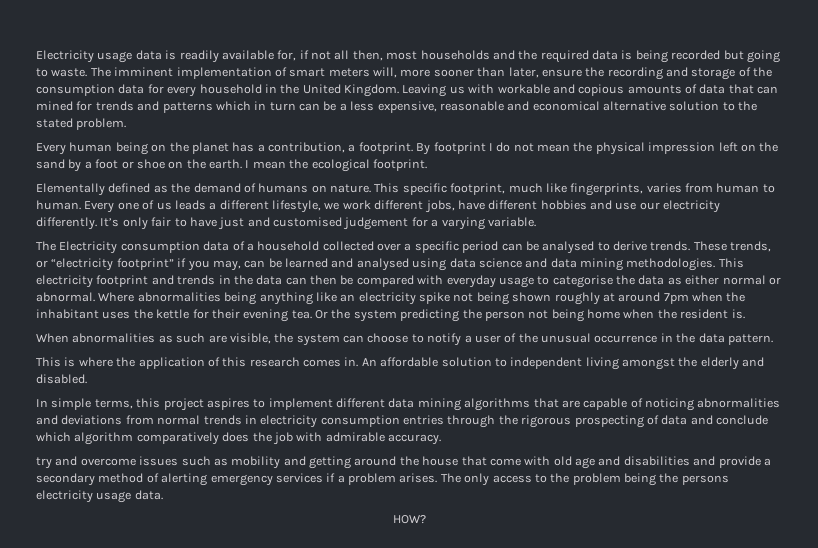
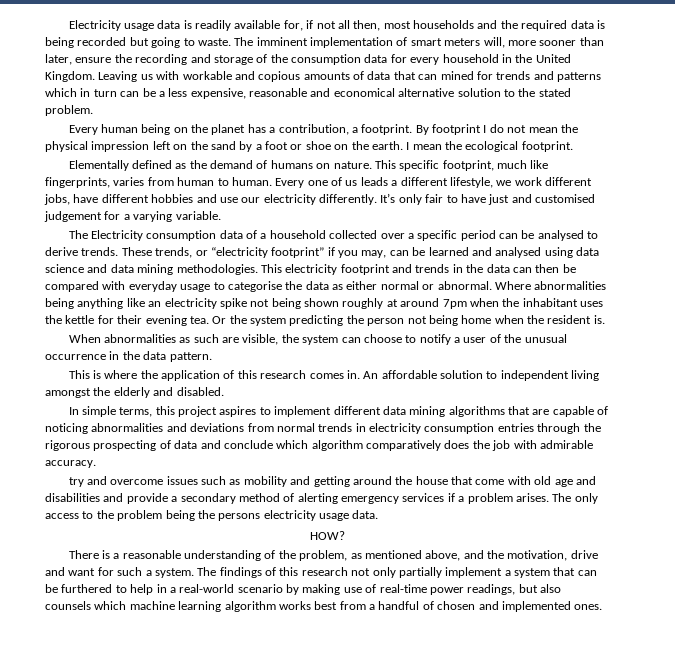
(426, 519) none -> [68,550,598,561] [45,567,597,578] [45,584,561,595] [45,601,603,612] // There is a reasonable understanding of the problem, as mentioned above, and the motivation, drive and want for such a system. The findings of this research not only partially implement a system that can be furthered to help in a real-world scenario by making use of real-time power readings, but also counsels which machine learning algorithm works best from a handful of chosen and implemented ones.

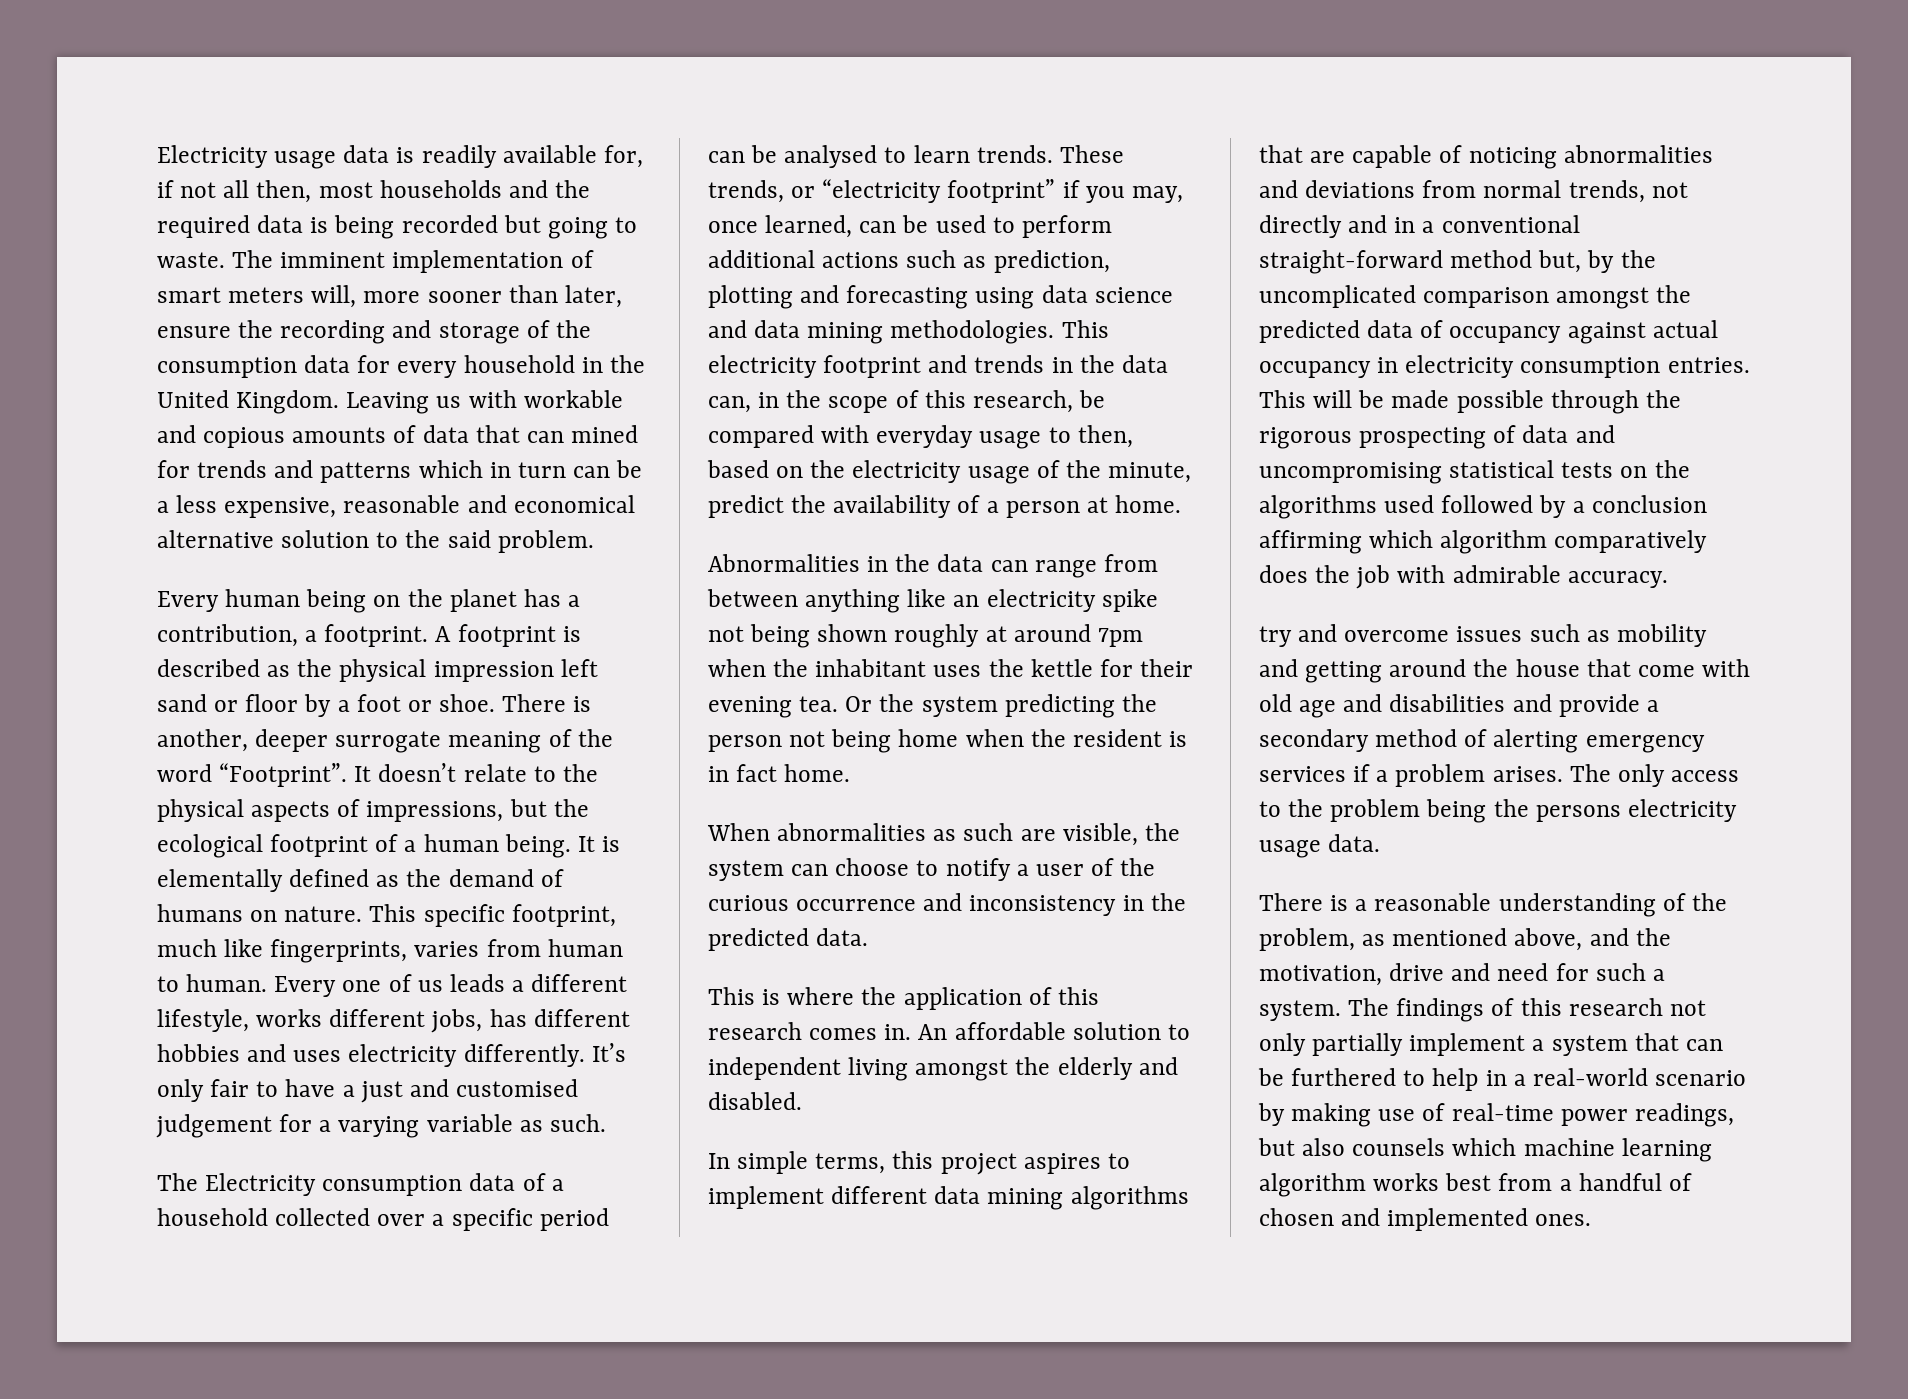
[538,88,571,97] stated -> [447,530,491,548] said
[415,124,558,135] By footprint I do not mean -> [435,624,581,647] [157,659,291,677] A footprint is described as
[173,141,236,150] on the sand -> [157,694,299,712] sand or floor
[305,141,573,152] [68,160,129,171] shoe on the earth. I mean the ecological footprint. // Elementally -> [439,694,592,712] [157,729,613,753] [157,763,598,787] [157,799,589,822] [157,834,621,858] [157,869,283,892] shoe. There is another, deeper surrogate meaning of the word “Footprint”. It doesn’t relate to the physical aspects of impressions, but the ecological footprint of a human being. It is elementally
[496,177,542,186] we work -> [256,1009,323,1027] works
[73,194,99,203] have -> [489,1009,527,1027] has
[219,197,261,203] use our -> [293,1050,342,1062] uses
(486, 198) none -> [342,1085,355,1097] a
[175,211,221,220] variable. -> [426,1114,606,1132] variable as such.
[45,247,78,256] derive -> [913,145,970,163] learn
[389,247,542,258] can be learned and analysed -> [708,215,1112,238] [708,250,1110,273] [708,285,969,309] once learned, can be used to perform additional actions such as prediction, plotting and forecasting
[512,264,560,273] can then -> [708,390,1073,413] can, in the scope of this research,
[227,281,607,292] [45,298,74,309] categorise the data as either normal or abnormal. Where abnormalities being -> [1077,425,1133,448] [707,460,1192,484] [708,495,1182,518] [708,554,1158,578] [707,589,798,607] then, based on the electricity usage of the minute, predict the availability of a person at home. // Abnormalities in the data can range from between
[593,315,605,324] is. -> [1169,731,1188,747] [708,764,851,782] is in fact home.
[524,334,567,343] [45,351,212,362] unusual occurrence in the data pattern. -> [708,893,1186,916] [708,928,869,951] curious occurrence and inconsistency in the predicted data.
[318,423,534,434] trends in electricity consumption entries -> [1568,180,1688,203] [1259,215,1580,238] [1259,250,1656,274] [1259,285,1692,309] [1259,320,1718,344] [1259,355,1750,378] [1259,390,1544,413] trends, not directly and in a conventional straight-forward method but, by the uncomplicated comparison amongst the predicted data of occupancy against actual occupancy in electricity consumption entries. This will be made possible
[223,440,273,449] conclude -> [1259,460,1690,484] [1259,495,1707,519] [1259,530,1362,554] uncompromising statistical tests on the algorithms used followed by a conclusion affirming
[310,531,345,540] // HOW? -> (1381, 843) none
[68,568,96,576] want -> [1497,963,1549,981] need

